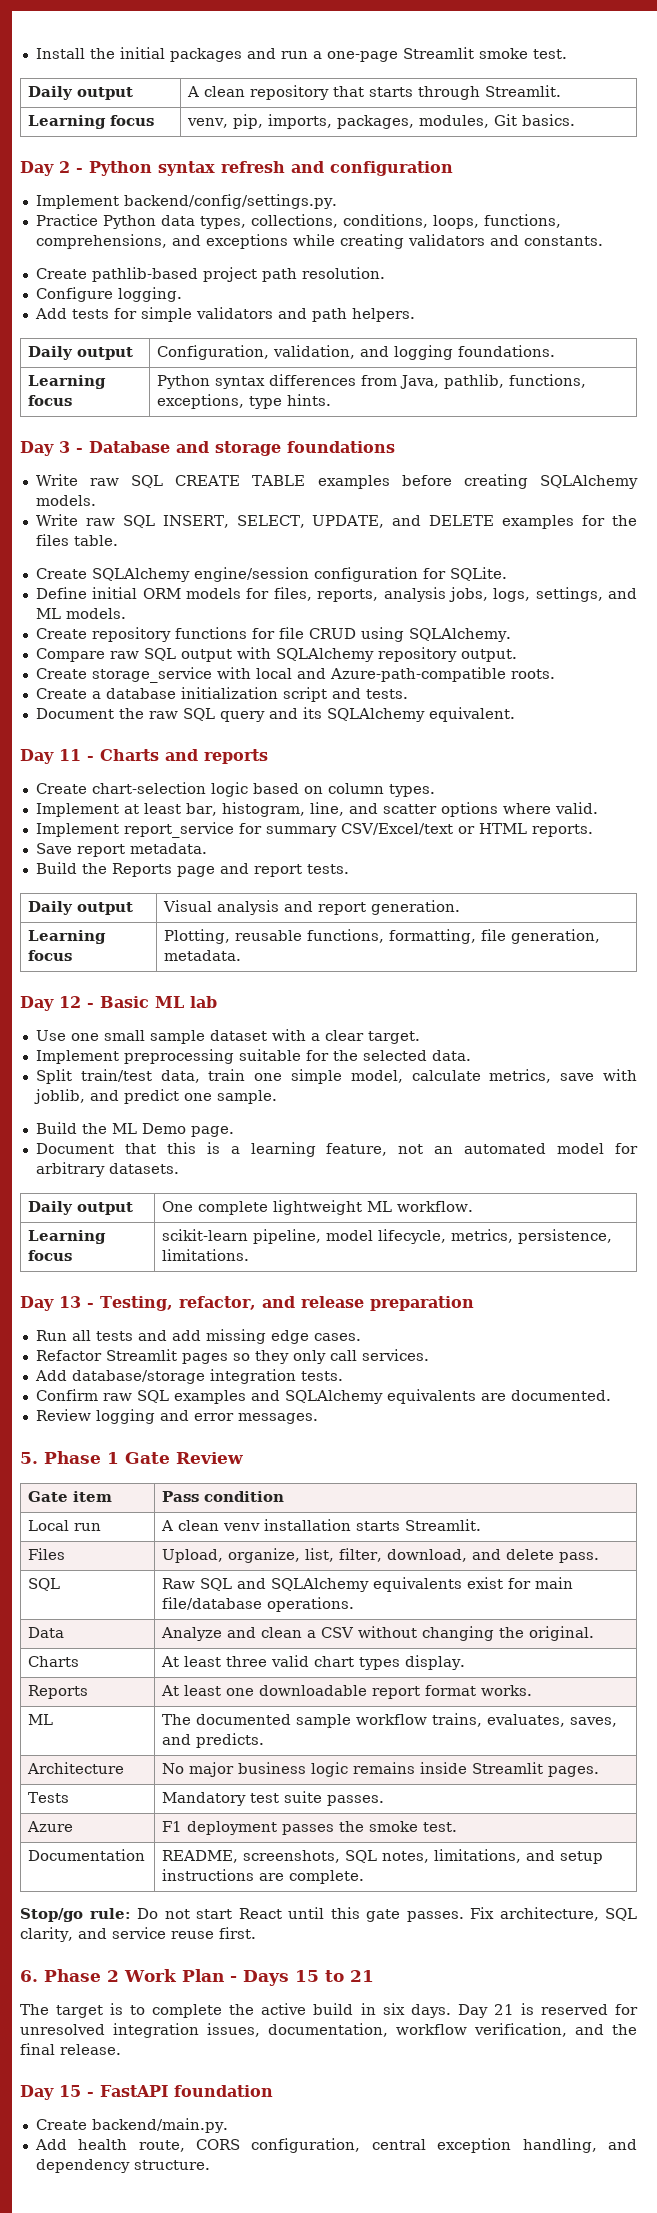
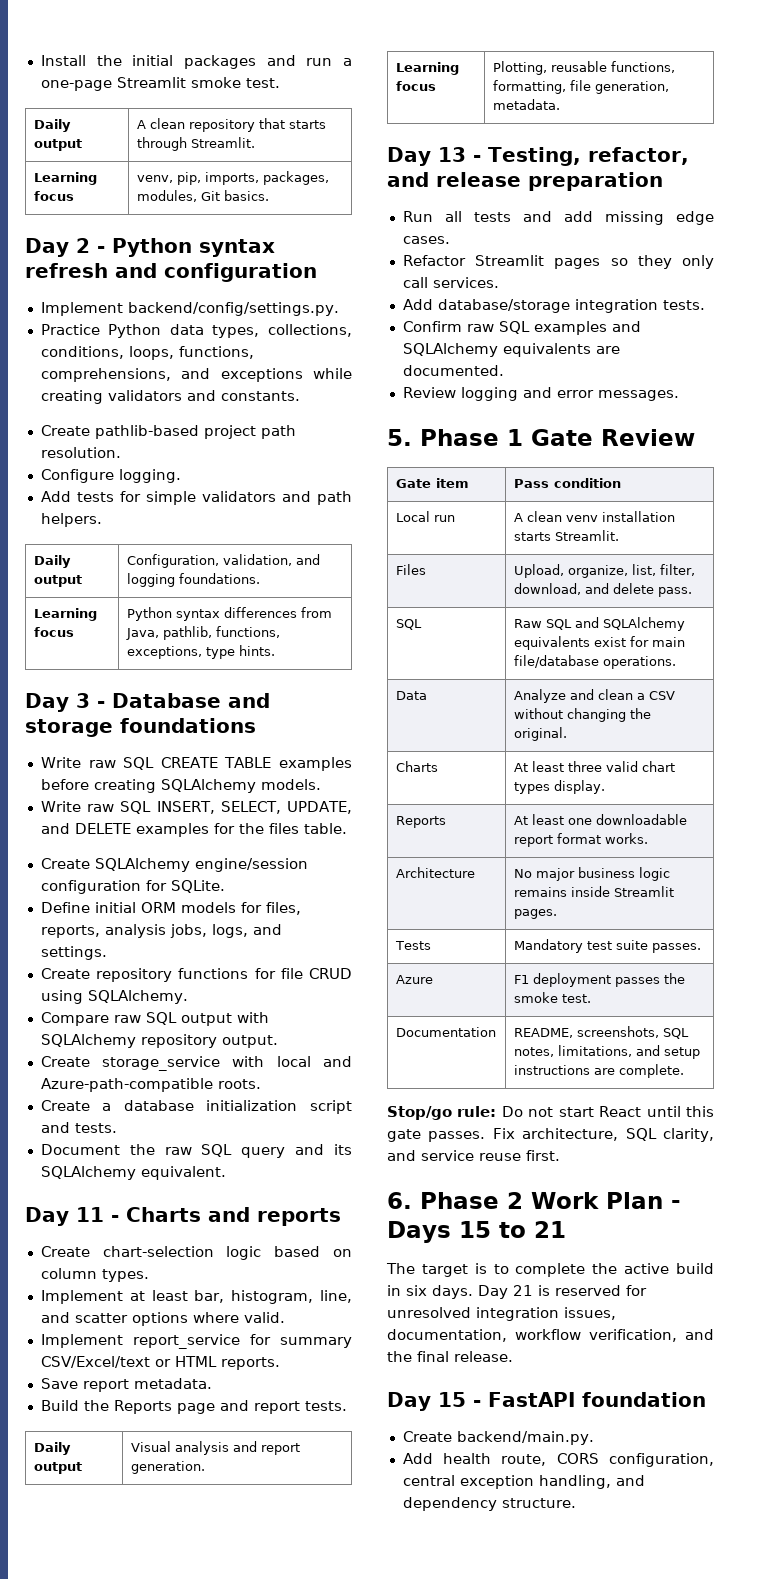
[535,587,637,602] [35,608,126,619] settings, and ML models. -> [252,924,282,935] [40,946,107,960] and settings.
[20,996,217,1011] [35,1029,420,1044] [35,1049,471,1064] [35,1069,637,1084] [33,1089,277,1104] [35,1122,234,1137] [35,1142,638,1157] [35,1162,179,1177] [28,1201,134,1215] [162,1200,474,1215] [28,1230,107,1244] [28,1250,73,1261] [162,1229,613,1244] [162,1249,250,1261] // Day 12 - Basic ML lab // Use one small sample dataset with a clear target. // Implement preprocessing suitable for the selected data. // Split train/test data, train one simple model, calculate metrics, save with joblib, and predict one sample. // Build the ML Demo page. // Document that this is a learning feature, not an automated model for arbitrary datasets. // Daily output | One complete lightweight ML workflow. // Learning focus | scikit-learn pipeline, model lifecycle, metrics, persistence, limitations. -> (560, 104) none
[28,1714,54,1725] [162,1713,618,1728] [162,1733,265,1748] // ML | The documented sample workflow trains, evaluates, saves, and predicts. -> (648, 838) none

